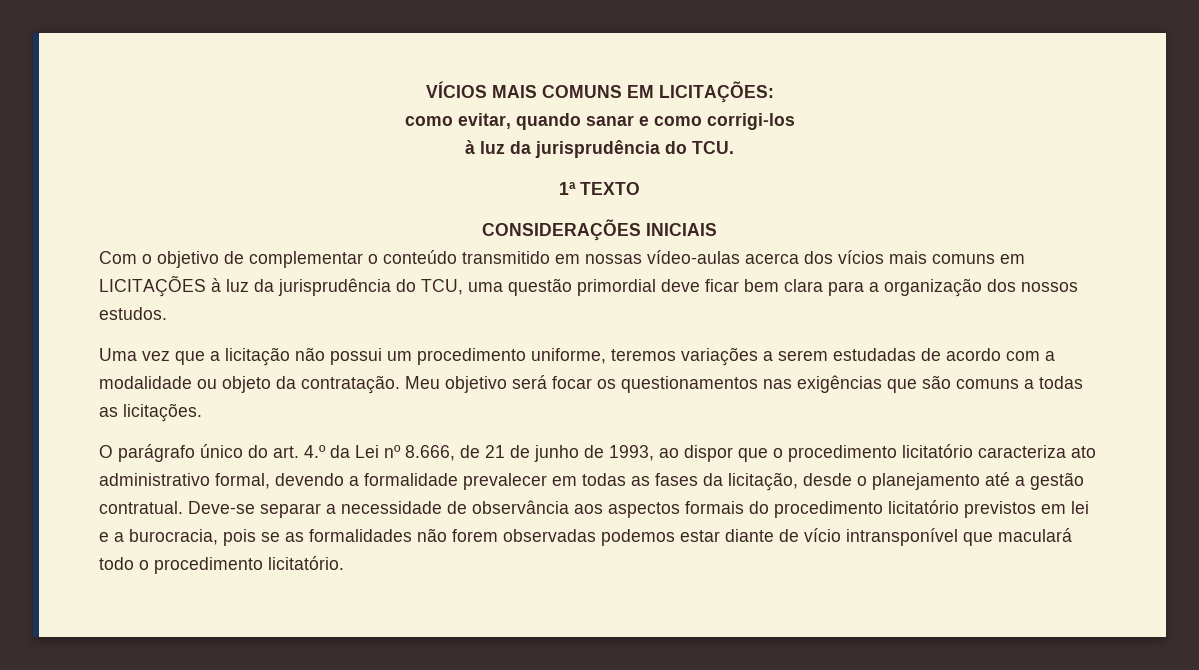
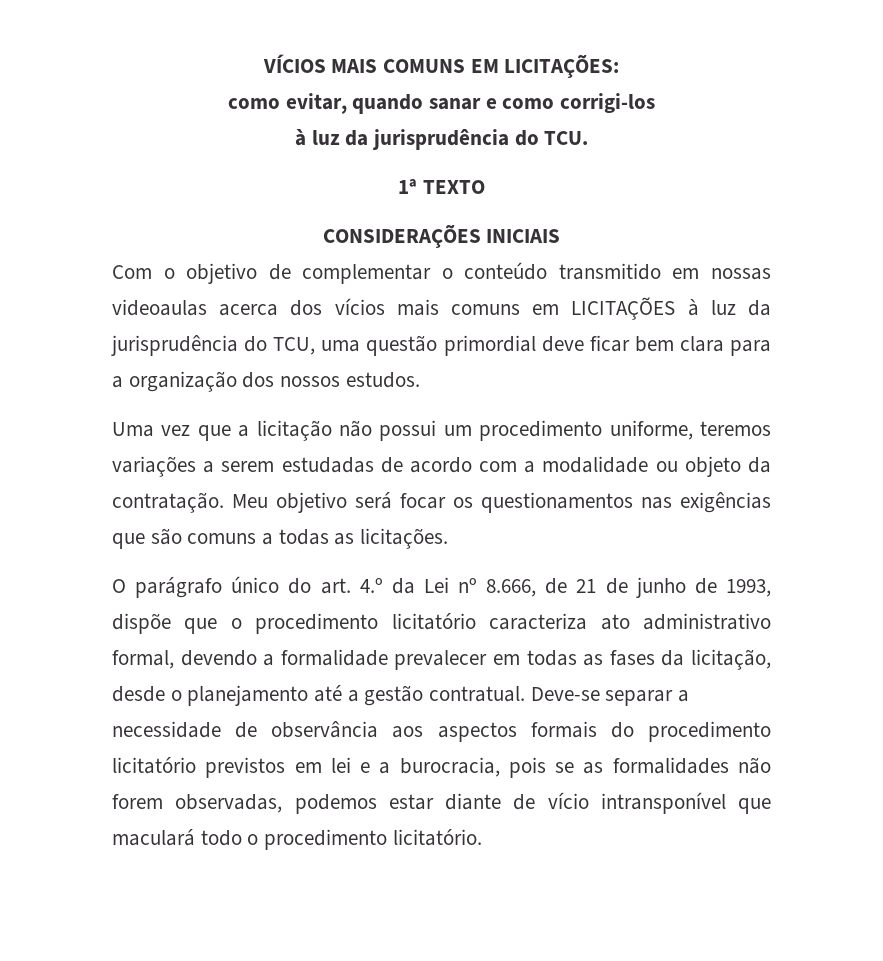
[647,250,740,264] vídeo-aulas -> [112,299,207,316] videoaulas
[659,445,733,462] ao dispor -> [112,613,171,634] dispõe
[503,529,596,542] observadas -> [175,794,283,813] observadas,

